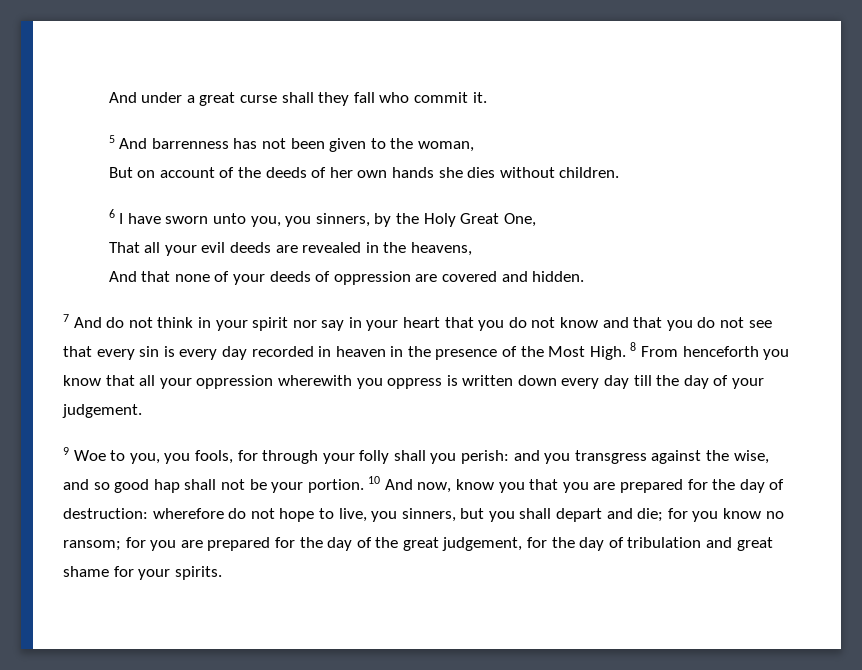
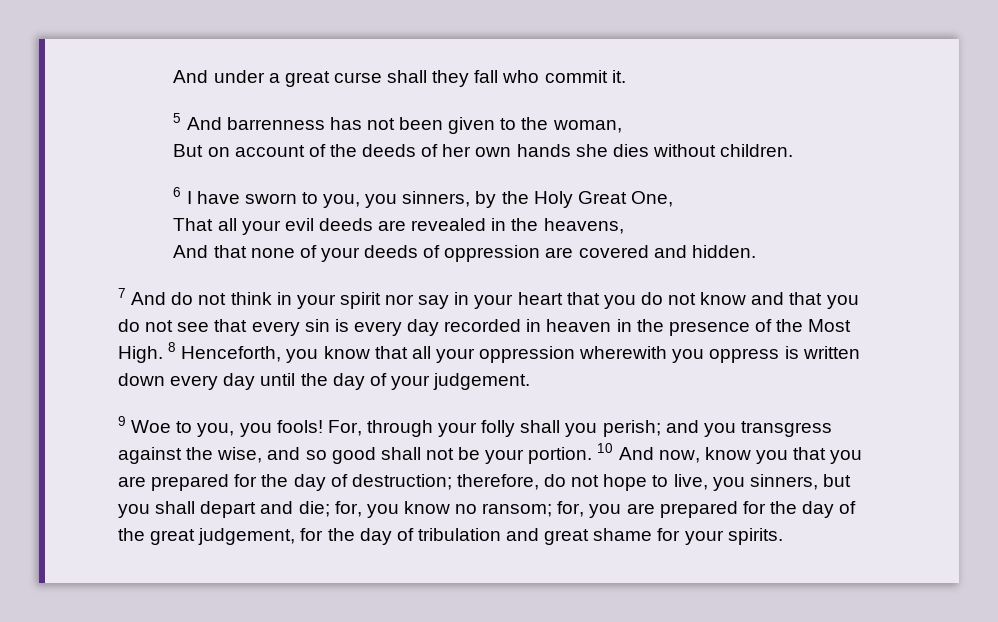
[212,213,246,224] unto -> [301,192,318,204] to
[641,346,759,357] From henceforth -> [181,346,282,362] Henceforth,
[633,375,652,386] till -> [260,373,296,386] until
[194,450,258,464] fools, for -> [276,420,362,436] fools! For,
[461,450,510,464] perish: -> [602,420,661,437] perish;
[153,479,180,493] hap -> (376, 455) none
[63,508,224,519] destruction: wherefore -> [351,474,539,490] destruction; therefore,
[667,508,688,519] for -> [334,501,362,517] for,
[125,537,146,548] for -> [557,501,585,517] for,

